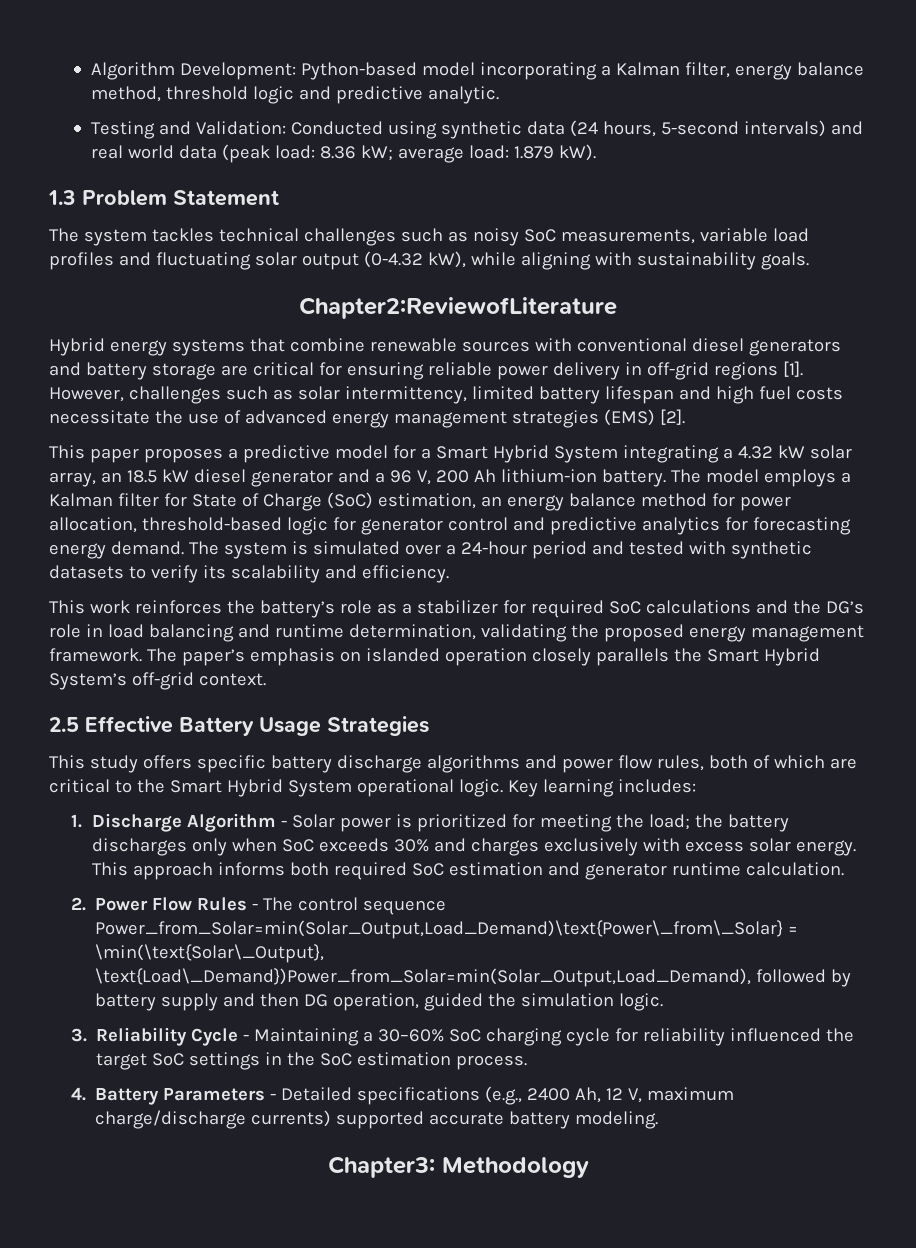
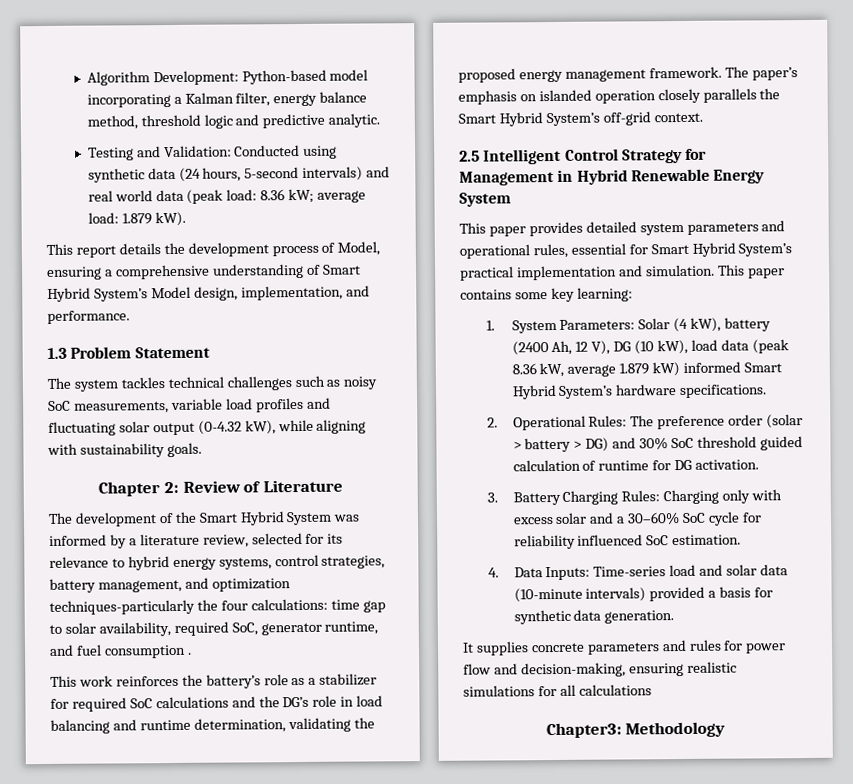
(596, 152) none -> [46,241,381,258] [47,263,361,280] [47,285,370,302] [47,310,130,324] // This report details the development process of Model, ensuring a comprehensive understanding of Smart Hybrid System’s Model design, implementation, and performance.
[299,297,617,319] [49,338,841,356] [49,361,803,380] [49,386,843,404] [49,409,685,428] [49,445,852,463] [49,469,851,487] [49,492,791,511] [49,517,851,535] [49,541,812,559] [49,565,449,583] Chapter2:ReviewofLiterature // Hybrid energy systems that combine renewable sources with conventional diesel generators and battery storage are critical for ensuring reliable power delivery in off-grid regions [1]. However, challenges such as solar intermittency, limited battery lifespan and high fuel costs necessitate the use of advanced energy management strategies (EMS) [2]. // This paper proposes a predictive model for a Smart Hybrid System integrating a 4.32 kW solar array, an 18.5 kW diesel generator and a 96 V, 200 Ah lithium-ion battery. The model employs a Kalman filter for State of Charge (SoC) estimation, an energy balance method for power allocation, threshold-based logic for generator control and predictive analytics for forecasting energy demand. The system is simulated over a 24-hour period and tested with synthetic datasets to verify its scalability and efficiency. -> [98,479,343,497] [48,511,361,527] [49,532,344,549] [49,554,386,571] [49,577,291,593] [49,598,386,615] [49,621,379,637] [49,644,192,659] Chapter 2: Review of Literature // The development of the Smart Hybrid System was informed by a literature review, selected for its relevance to hybrid energy systems, control strategies, battery management, and optimization techniques-particularly the four calculations: time gap to solar availability, required SoC, generator runtime, and fuel consumption .
[85,716,429,736] [49,755,857,773] [49,779,696,797] [70,813,789,832] [92,838,856,856] [92,862,844,880] [70,897,446,915] [94,920,798,939] [94,944,324,963] [94,968,851,987] [94,993,663,1011] [70,1027,359,1046] Effective Battery Usage Strategies // This study offers specific battery discharge algorithms and power flow rules, both of which are critical to the Smart Hybrid System operational logic. Key learning includes: // 1. Discharge Algorithm - Solar power is prioritized for meeting the load; the battery discharges only when SoC exceeds 30% and charges exclusively with excess solar energy. This approach informs both required SoC estimation and generator runtime calculation. // 2. Power Flow Rules - The control sequence Power_from_Solar=min(Solar_Output,Load_Demand)\text{Power\_from\_Solar} = \min(\text{Solar\_Output}, \text{Load\_Demand})Power_from_Solar=min(Solar_Output,Load_Demand), followed by battery supply and then DG operation, guided the simulation logic. // 3. Reliability Cycle - Maintaining -> [483,148,708,165] [459,168,766,186] [459,192,511,207] [459,220,786,237] [459,242,793,259] [460,264,785,281] [460,287,633,303] [485,317,772,334] [511,339,789,356] [511,361,783,378] [511,384,768,400] [486,414,804,431] [512,436,803,453] [512,459,760,472] [486,489,783,506] [512,512,615,525] Intelligent Control Strategy for Management in Hybrid Renewable Energy System // This paper provides detailed system parameters and operational rules, essential for Smart Hybrid System’s practical implementation and simulation. This paper contains some key learning: // 1. System Parameters: Solar (4 kW), battery (2400 Ah, 12 V), DG (10 kW), load data (peak 8.36 kW, average 1.879 kW) informed Smart Hybrid System’s hardware specifications. // 2. Operational Rules: The preference order (solar > battery > DG) and 30% SoC threshold guided calculation of runtime for DG activation. // 3. Battery Charging Rules: Charging only with excess solar and
[485,1028,562,1046] charging -> (707, 517) none
[825,1028,854,1042] [95,1052,527,1070] [70,1086,734,1105] [94,1110,658,1129] the target SoC settings in the SoC estimation process. // 4. Battery Parameters - Detailed specifications (e.g., 2400 Ah, 12 V, maximum charge/discharge currents) supported accurate battery modeling. -> [646,534,742,546] [487,564,789,581] [513,586,774,603] [513,609,675,625] [462,639,787,656] [463,661,737,678] [463,684,652,697] SoC estimation. // 4. Data Inputs: Time-series load and solar data (10-minute intervals) provided a basis for synthetic data generation. // It supplies concrete parameters and rules for power flow and decision-making, ensuring realistic simulations for all calculations

